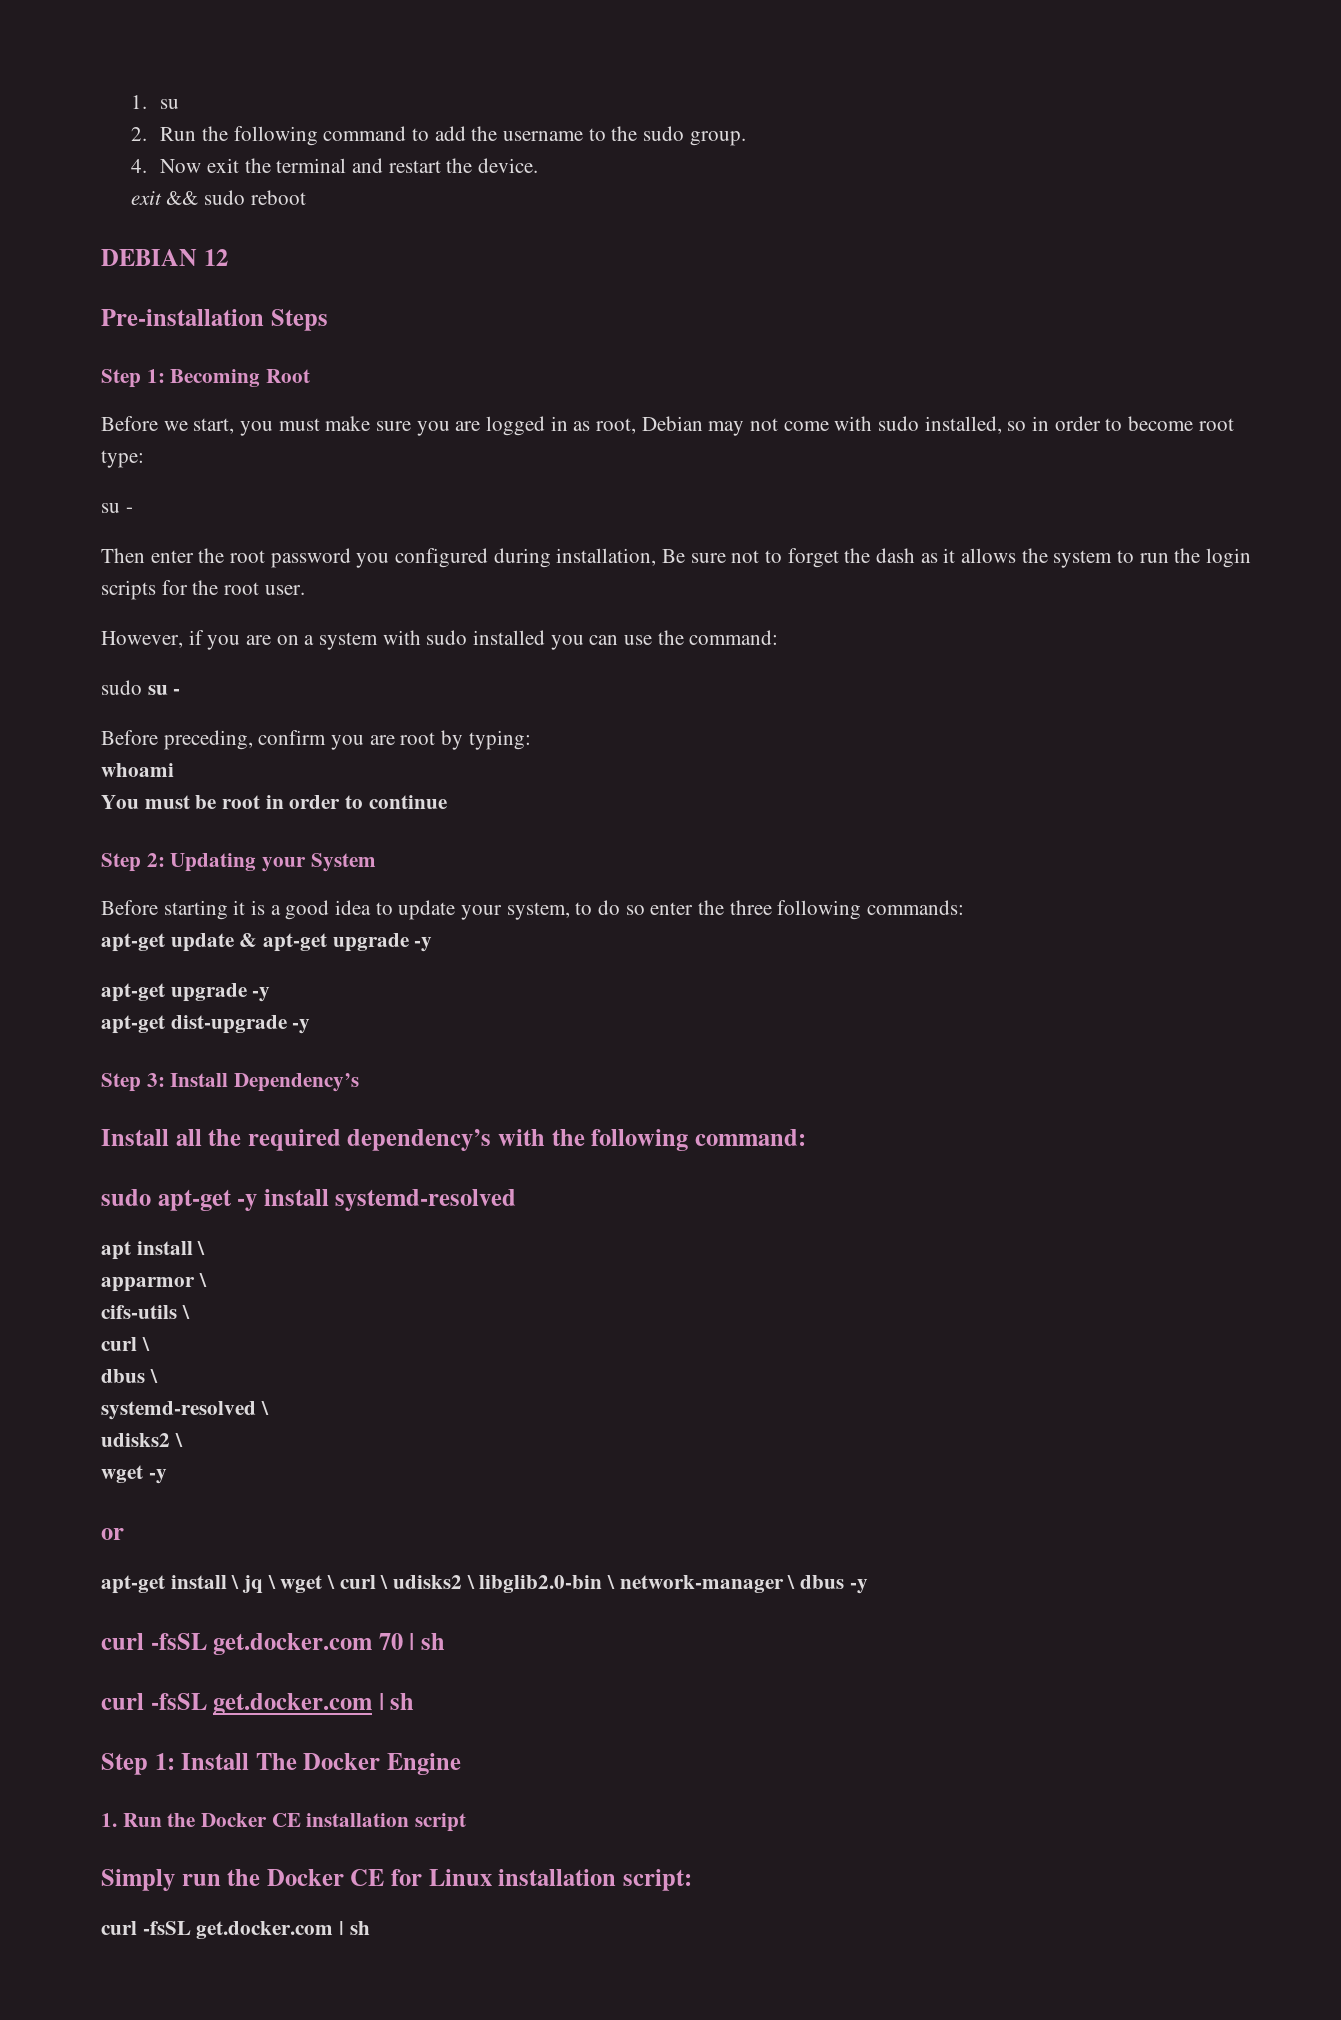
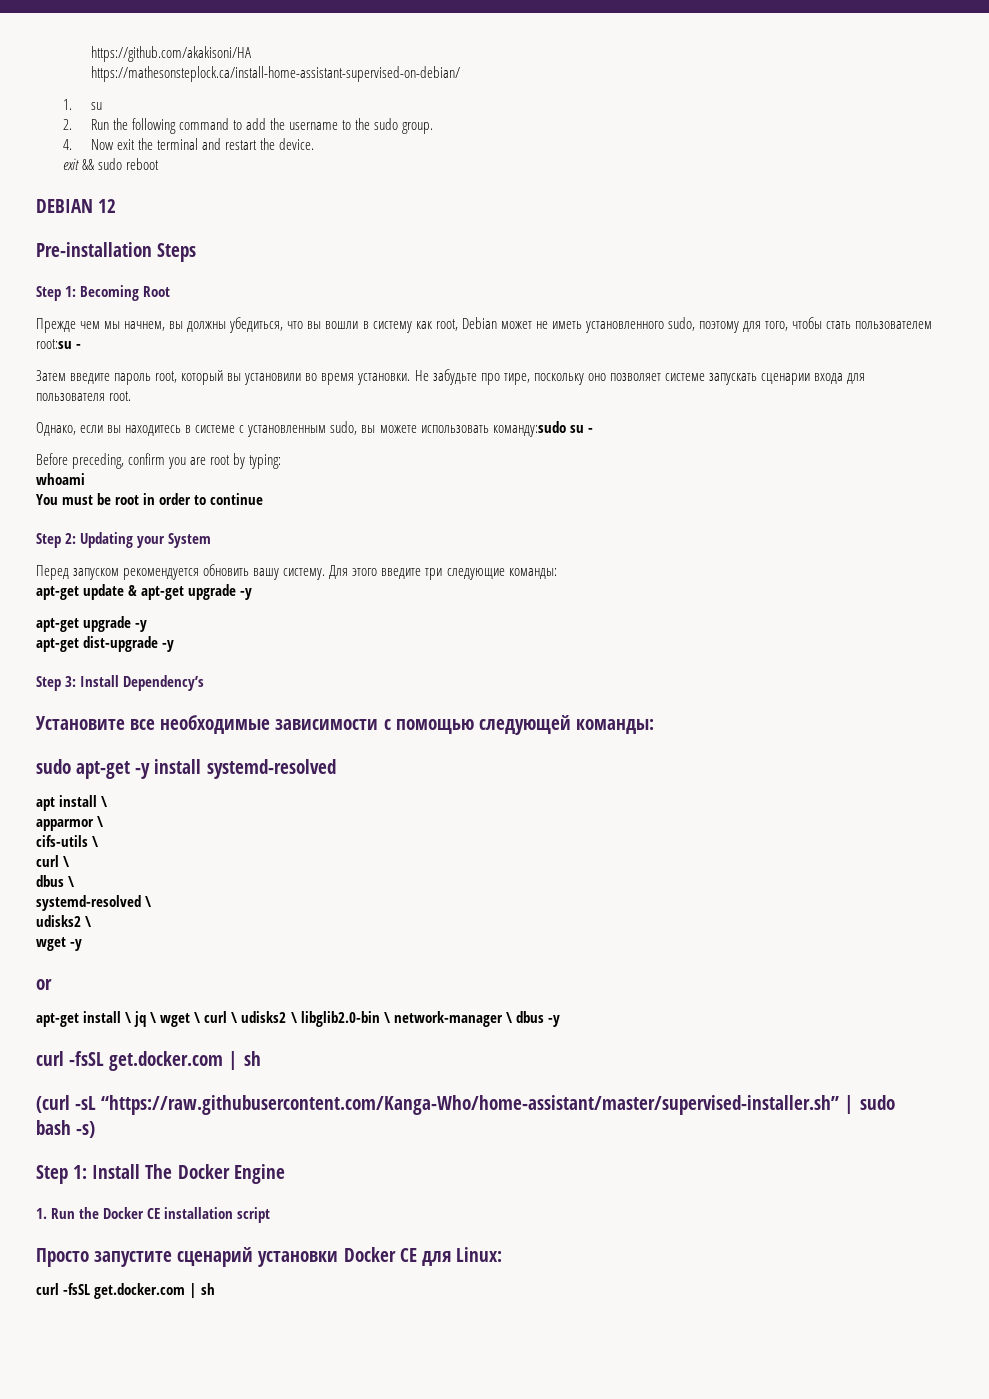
(130, 102) none -> [90,46,251,62] [90,66,460,82] https://github.com/akakisoni/HA // https://mathesonsteplock.ca/install-home-assistant-supervised-on-debian/ //
[101,416,1234,436] [101,450,144,468] [101,503,133,513] [101,548,1252,568] [101,580,305,600] [101,630,779,650] [101,680,142,695] Before we start, you must make sure you are logged in as root, Debian may not come with sudo installed, so in order to become root type: // su - // Then enter the root password you configured during installation, Be sure not to forget the dash as it allows the system to run the login scripts for the root user. // However, if you are on a system with sudo installed you can use the command: // sudo -> [36,317,933,333] [36,339,82,349] [36,369,866,385] [36,391,132,401] [36,421,566,437] Прежде чем мы начнем, вы должны убедиться, что вы вошли в систему как root, Debian может не иметь установленного sudo, поэтому для того, чтобы стать пользователем root:su - // Затем введите пароль root, который вы установили во время установки. Не забудьте про тире, поскольку оно позволяет системе запускать сценарии входа для пользователя root. // Однако, если вы находитесь в системе с установленным sudo, вы можете использовать команду:sudo
[101,900,965,920] Before starting it is a good idea to update your system, to do so enter the three following commands: -> [36,564,557,580] Перед запуском рекомендуется обновить вашу систему. Для этого введите три следующие команды:
[101,1129,806,1151] Install all the required dependency’s with the following command: -> [36,715,654,735] Установите все необходимые зависимости с помощью следующей команды:
[378,1633,446,1650] [101,1693,415,1715] 70 | sh // curl -fsSL get.docker.com | sh -> [228,1051,261,1070] [36,1095,895,1115] [36,1120,96,1138] | sh // (curl -sL “https://raw.githubusercontent.com/Kanga-Who/home-assistant/master/supervised-installer.sh” | sudo bash -s)
[101,1869,692,1891] Simply run the Docker CE for Linux installation script: -> [36,1247,502,1267] Просто запустите сценарий установки Docker CE для Linux:

